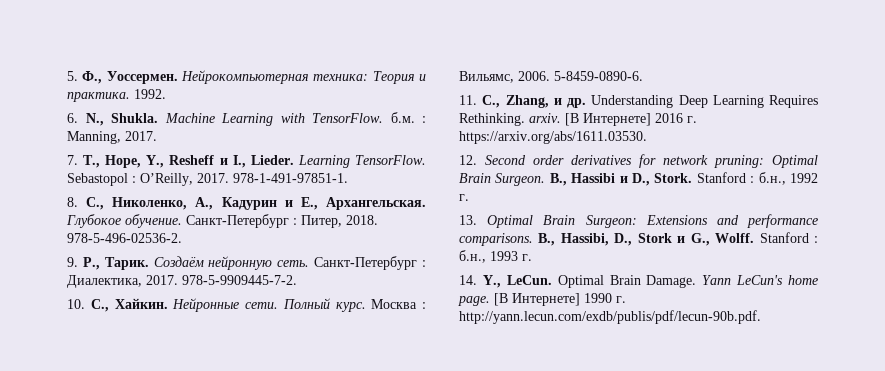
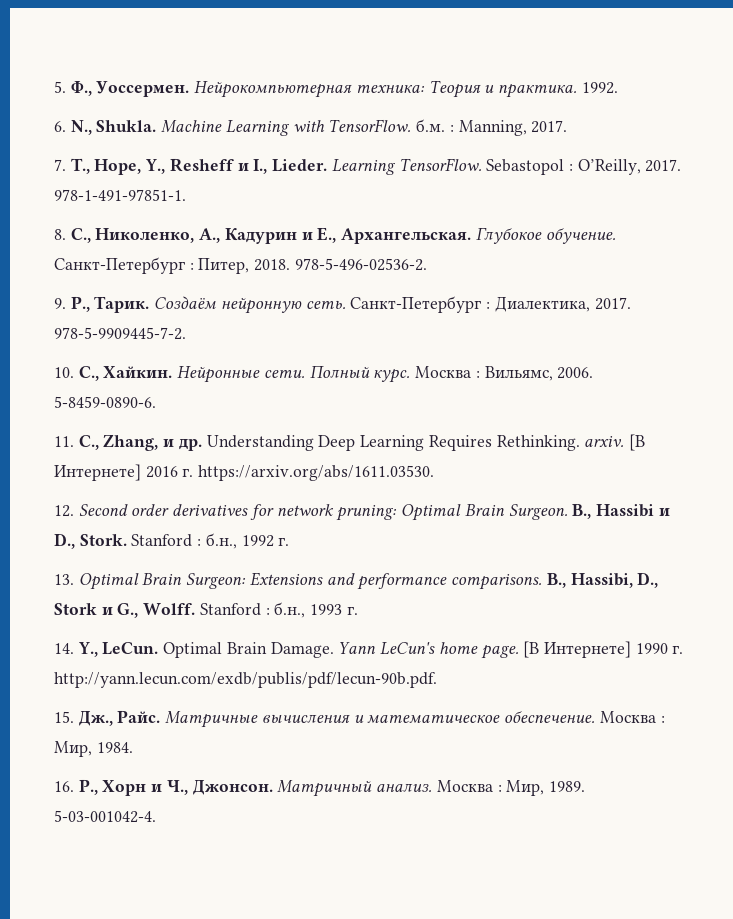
(761, 317) none -> [54,710,665,728] [54,741,133,757] [54,779,585,797] [54,810,156,823] // 15. Дж., Райс. Матричные вычисления и математическое обеспечение. Москва : Мир, 1984. // 16. Р., Хорн и Ч., Джонсон. Матричный анализ. Москва : Мир, 1989. 5-03-001042-4.

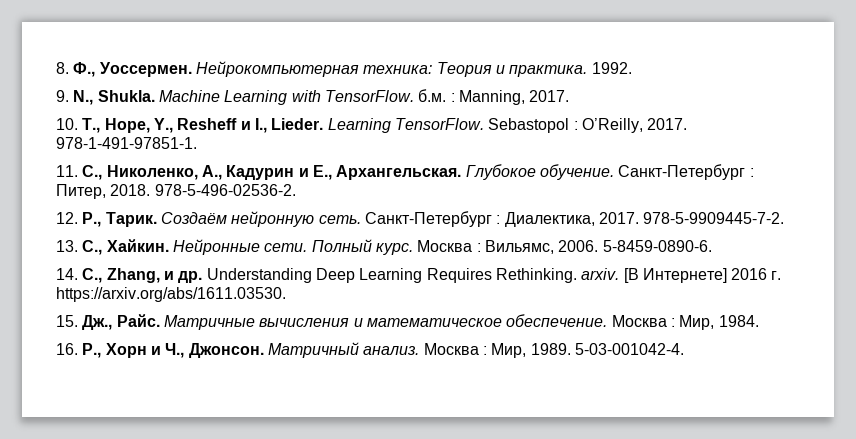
[54,81,66,93] 5. -> [56,62,69,74] 8.
[54,121,66,132] 6. -> [56,90,69,102] 9.
[54,159,66,171] 7. -> [56,118,78,130] 10.
[54,229,66,240] 8. -> [56,165,78,177] 11.
[54,298,66,309] 9. -> [56,212,78,224] 12.
[54,367,74,378] 10. -> [56,240,78,252] 13.
[54,436,74,447] 11. -> [56,268,78,280] 14.
[54,504,670,521] [54,533,290,549] [54,572,659,590] [54,602,358,618] [54,641,684,659] [54,672,437,688] // 12. Second order derivatives for network pruning: Optimal Brain Surgeon. B., Hassibi и D., Stork. Stanford : б.н., 1992 г. // 13. Optimal Brain Surgeon: Extensions and performance comparisons. B., Hassibi, D., Stork и G., Wolff. Stanford : б.н., 1993 г. // 14. Y., LeCun. Optimal Brain Damage. Yann LeCun's home page. [В Интернете] 1990 г. http://yann.lecun.com/exdb/publis/pdf/lecun-90b.pdf. -> (286, 294) none

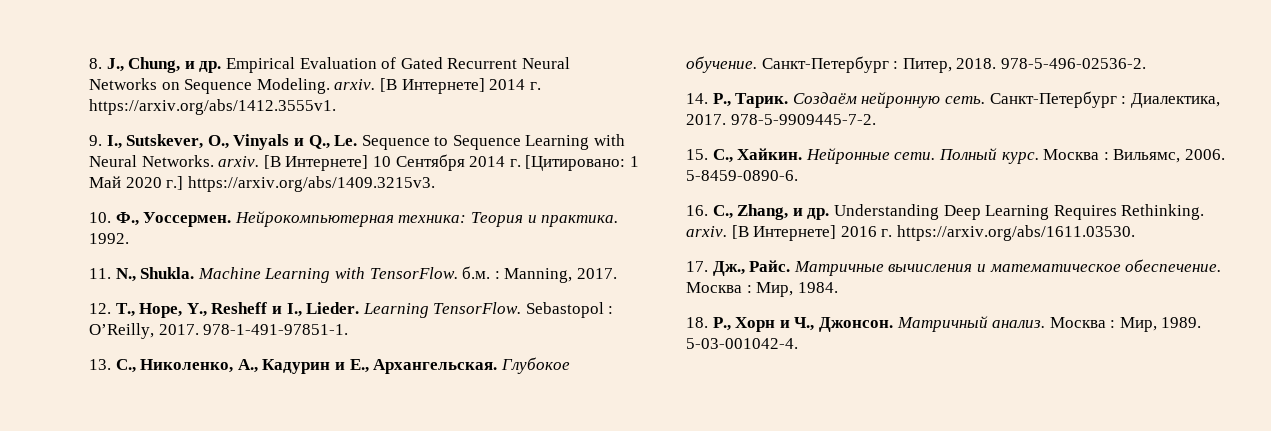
(69, 68) none -> [106,57,570,73] [89,78,541,94] [89,99,336,115] [89,134,626,150] [89,154,639,171] [89,176,435,192] [89,212,111,223] J., Chung, и др. Empirical Evaluation of Gated Recurrent Neural Networks on Sequence Modeling. arxiv. [В Интернете] 2014 г. https://arxiv.org/abs/1412.3555v1. // 9. I., Sutskever, O., Vinyals и Q., Le. Sequence to Sequence Learning with Neural Networks. arxiv. [В Интернете] 10 Сентября 2014 г. [Цитировано: 1 Май 2020 г.] https://arxiv.org/abs/1409.3215v3. // 10.
[56,90,69,102] 9. -> [89,268,111,279] 11.
[56,118,78,130] 10. -> [89,303,111,314] 12.
[56,165,78,177] 11. -> [89,359,111,370] 13.
[56,212,78,224] 12. -> [686,93,708,104] 14.
[56,240,78,252] 13. -> [686,149,708,160] 15.
[56,268,78,280] 14. -> [686,205,708,216] 16.
[56,315,78,327] 15. -> [686,261,708,272] 17.
[56,343,78,355] 16. -> [686,317,708,328] 18.

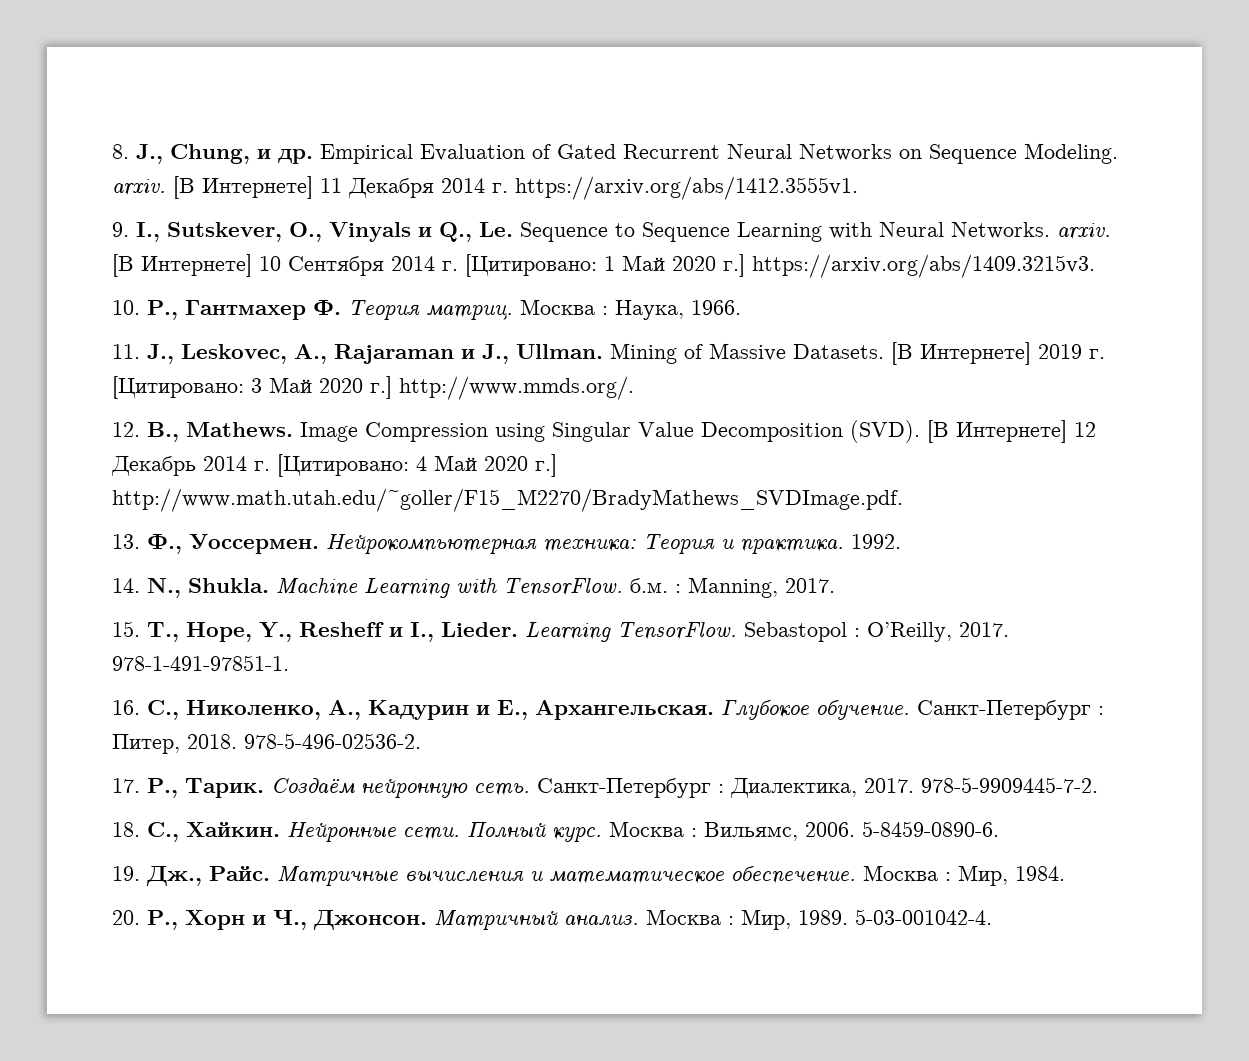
(485, 86) none -> [320,178,434,198] 11 Декабря
(111, 217) none -> [147,299,741,321] [112,342,1105,365] [112,376,634,400] [112,420,1096,443] [111,454,557,477] [112,488,903,512] [112,534,140,549] Р., Гантмахер Ф. Теория матриц. Москва : Наука, 1966. // 11. J., Leskovec, A., Rajaraman и J., Ullman. Mining of Massive Datasets. [В Интернете] 2019 г. [Цитировано: 3 Май 2020 г.] http://www.mmds.org/. // 12. B., Mathews. Image Compression using Singular Value Decomposition (SVD). [В Интернете] 12 Декабрь 2014 г. [Цитировано: 4 Май 2020 г.] http://www.math.utah.edu/~goller/F15_M2270/BradyMathews_SVDImage.pdf. // 13.
[89,268,111,279] 11. -> [112,578,140,593] 14.
[89,303,111,314] 12. -> [112,621,140,637] 15.
[89,359,111,370] 13. -> [112,700,140,715] 16.
[686,93,708,104] 14. -> [112,778,140,793] 17.
[686,149,708,160] 15. -> [112,822,140,837] 18.
[686,204,1205,220] [686,225,1135,241] [686,261,708,272] 16. C., Zhang, и др. Understanding Deep Learning Requires Rethinking. arxiv. [В Интернете] 2016 г. https://arxiv.org/abs/1611.03530. // 17. -> [112,866,140,881] 19.
[686,317,708,328] 18. -> [112,910,140,925] 20.

